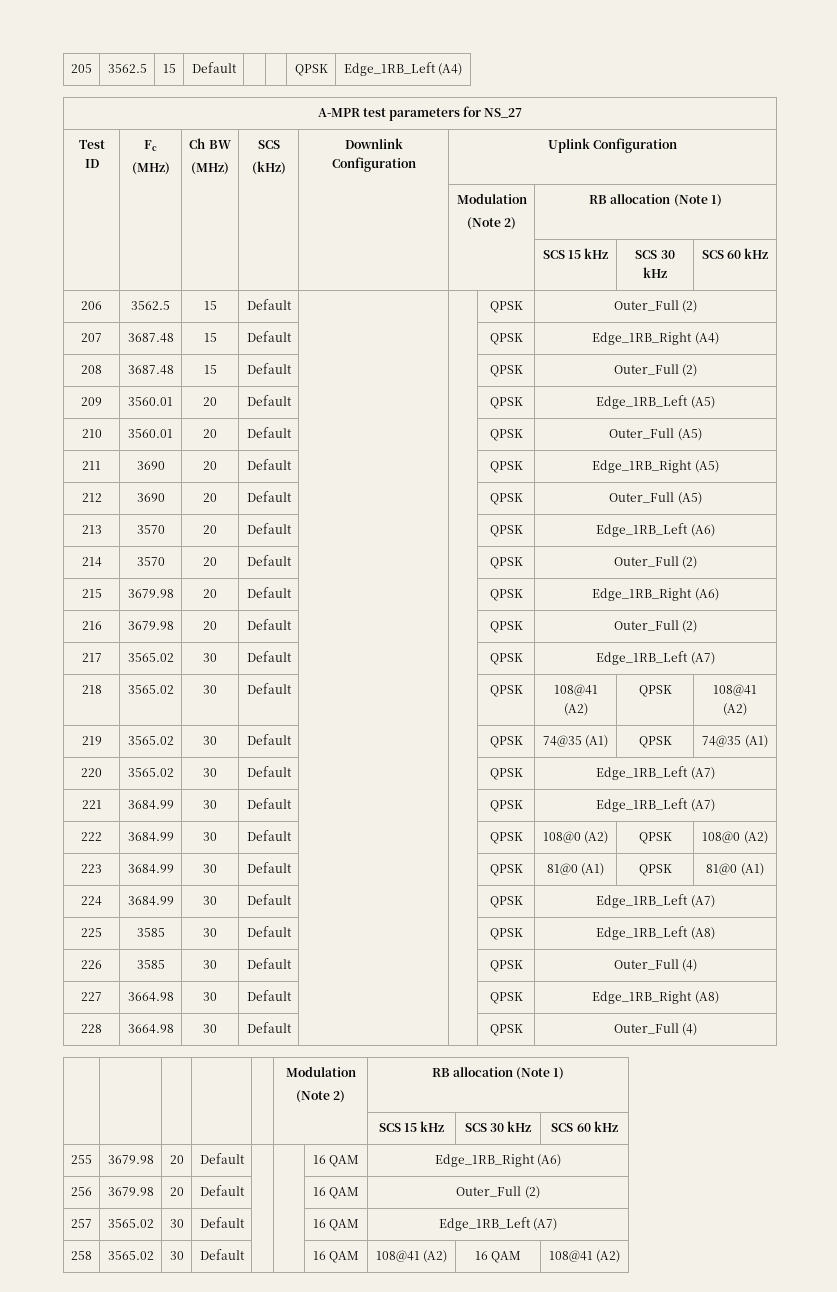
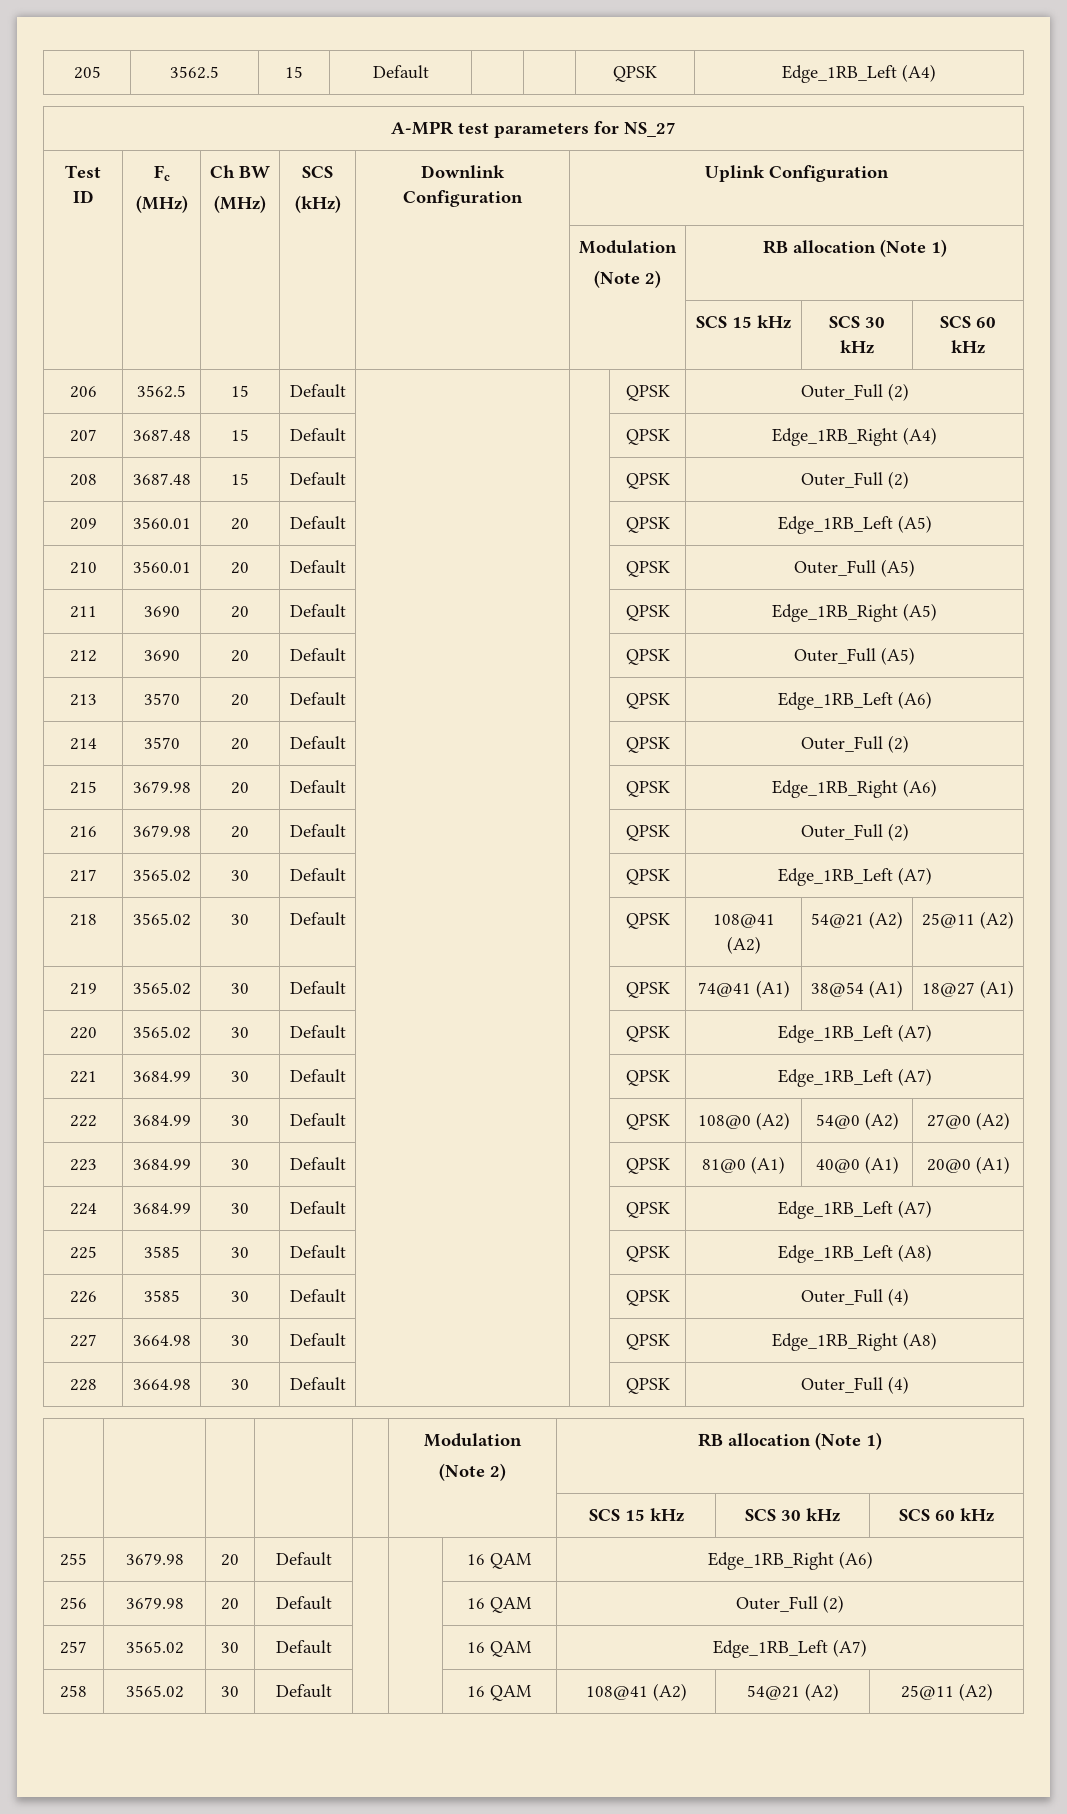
[638,685,672,697] [713,684,757,696] QPSK | 108@41 -> [811,911,903,929] [922,913,975,928] 54@21 (A2) | 25@11
[542,735,609,748] [638,736,672,748] [702,735,742,747] 74@35 (A1) | QPSK | 74@35 -> [697,980,790,998] [811,980,903,998] [922,982,975,997] 74@41 (A1) | 38@54 (A1) | 18@27
[638,832,672,844] [702,831,741,843] QPSK | 108@0 -> [815,1112,899,1130] [926,1114,971,1129] 54@0 (A2) | 27@0
[638,864,672,876] [706,863,738,875] QPSK | 81@0 -> [815,1156,899,1174] [926,1159,971,1173] 40@0 (A1) | 20@0
[474,1251,522,1263] [548,1250,593,1262] 16 QAM | 108@41 -> [746,1683,839,1701] [900,1685,954,1700] 54@21 (A2) | 25@11

